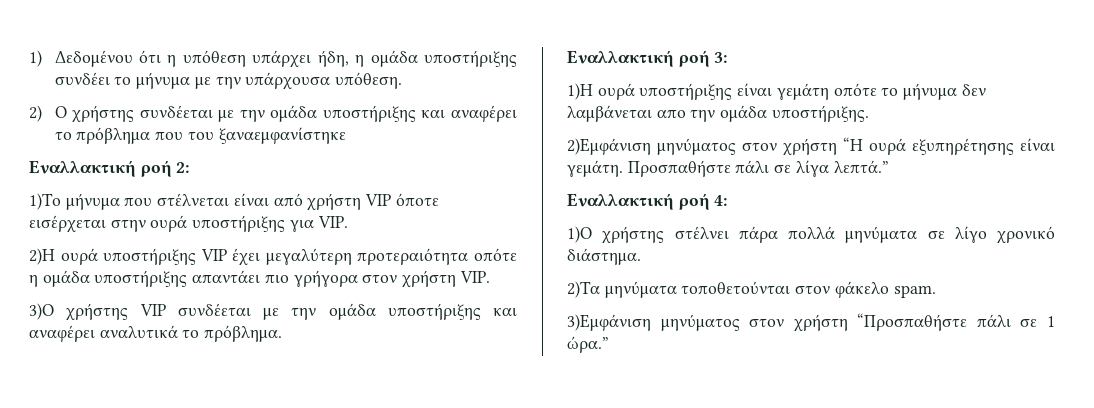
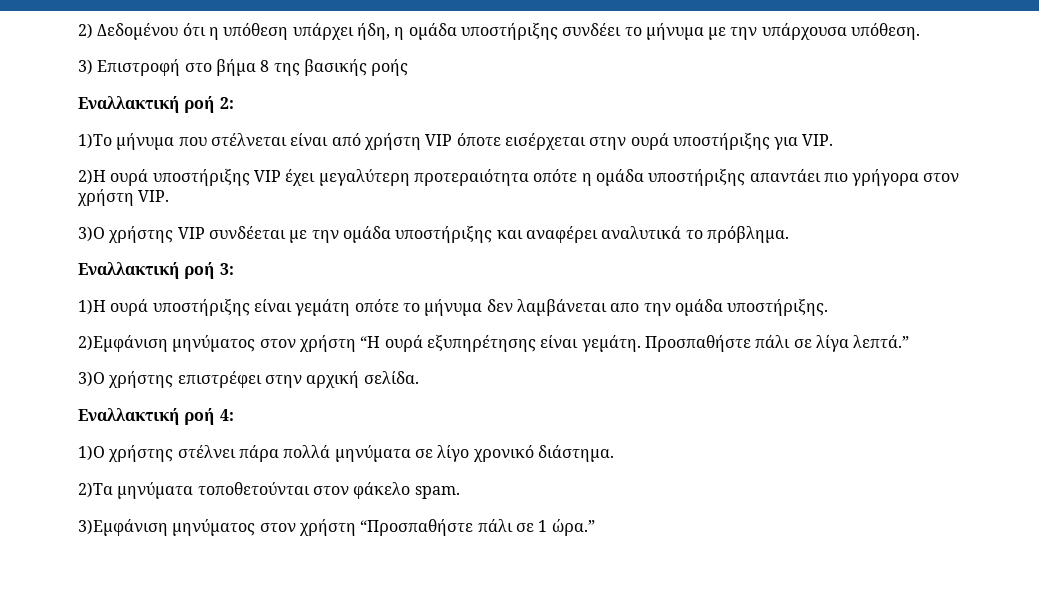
[29,50,42,67] 1) -> [78,23,93,39] 2)
[29,105,517,123] [54,127,346,144] 2) Ο χρήστης συνδέεται με την ομάδα υποστήριξης και αναφέρει το πρόβλημα που του ξαναεμφανίστηκε -> [78,59,409,76] 3) Επιστροφή στο βήμα 8 της βασικής ροής
(889, 167) none -> [78,371,419,388] // 3)Ο χρήστης επιστρέφει στην αρχική σελίδα.

